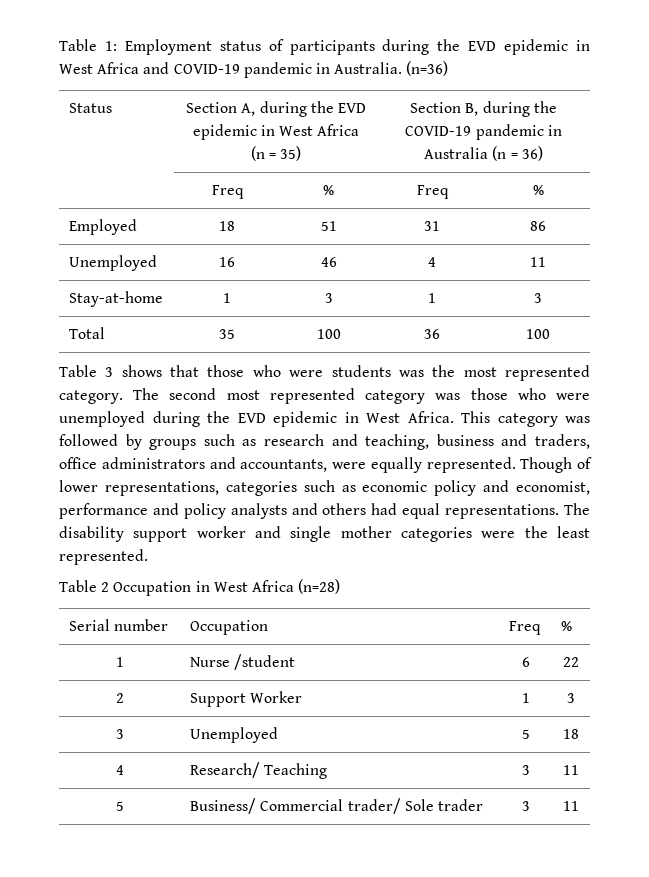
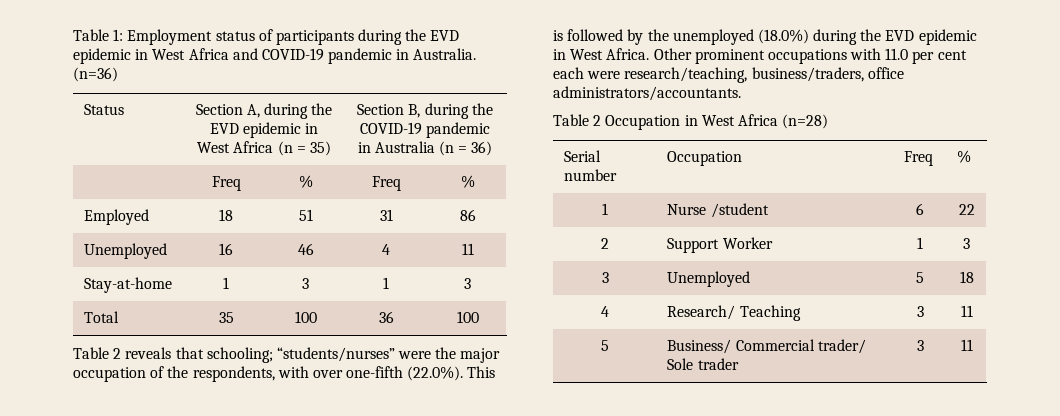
[105,365,590,381] [59,388,590,404] [59,411,145,427] 3 shows that those who were students was the most represented category. The second most represented category was those who were unemployed -> [113,347,501,363] [73,366,496,382] [553,29,809,45] 2 reveals that schooling; “students/nurses” were the major occupation of the respondents, with over one-fifth (22.0%). This is followed by the unemployed (18.0%)
[461,411,590,427] [59,434,591,450] [59,457,592,473] [59,480,590,496] [59,503,591,519] [59,526,590,542] [59,549,148,565] This category was followed by groups such as research and teaching, business and traders, office administrators and accountants, were equally represented. Though of lower representations, categories such as economic policy and economist, performance and policy analysts and others had equal representations. The disability support worker and single mother categories were the least represented. -> [653,48,967,64] [553,67,904,83] [553,86,741,101] Other prominent occupations with 11.0 per cent each were research/teaching, business/traders, office administrators/accountants.

